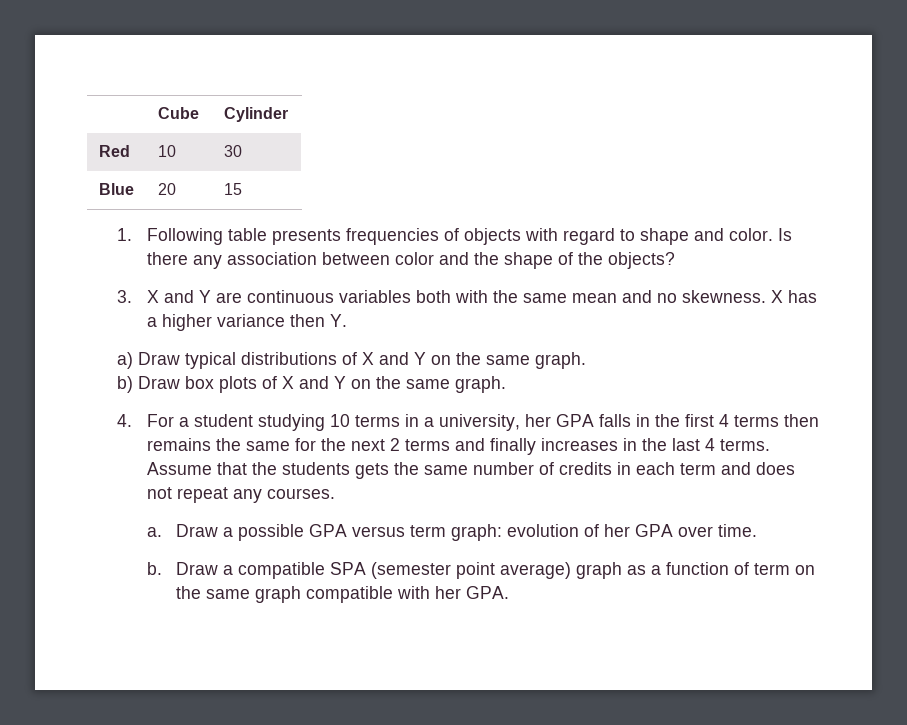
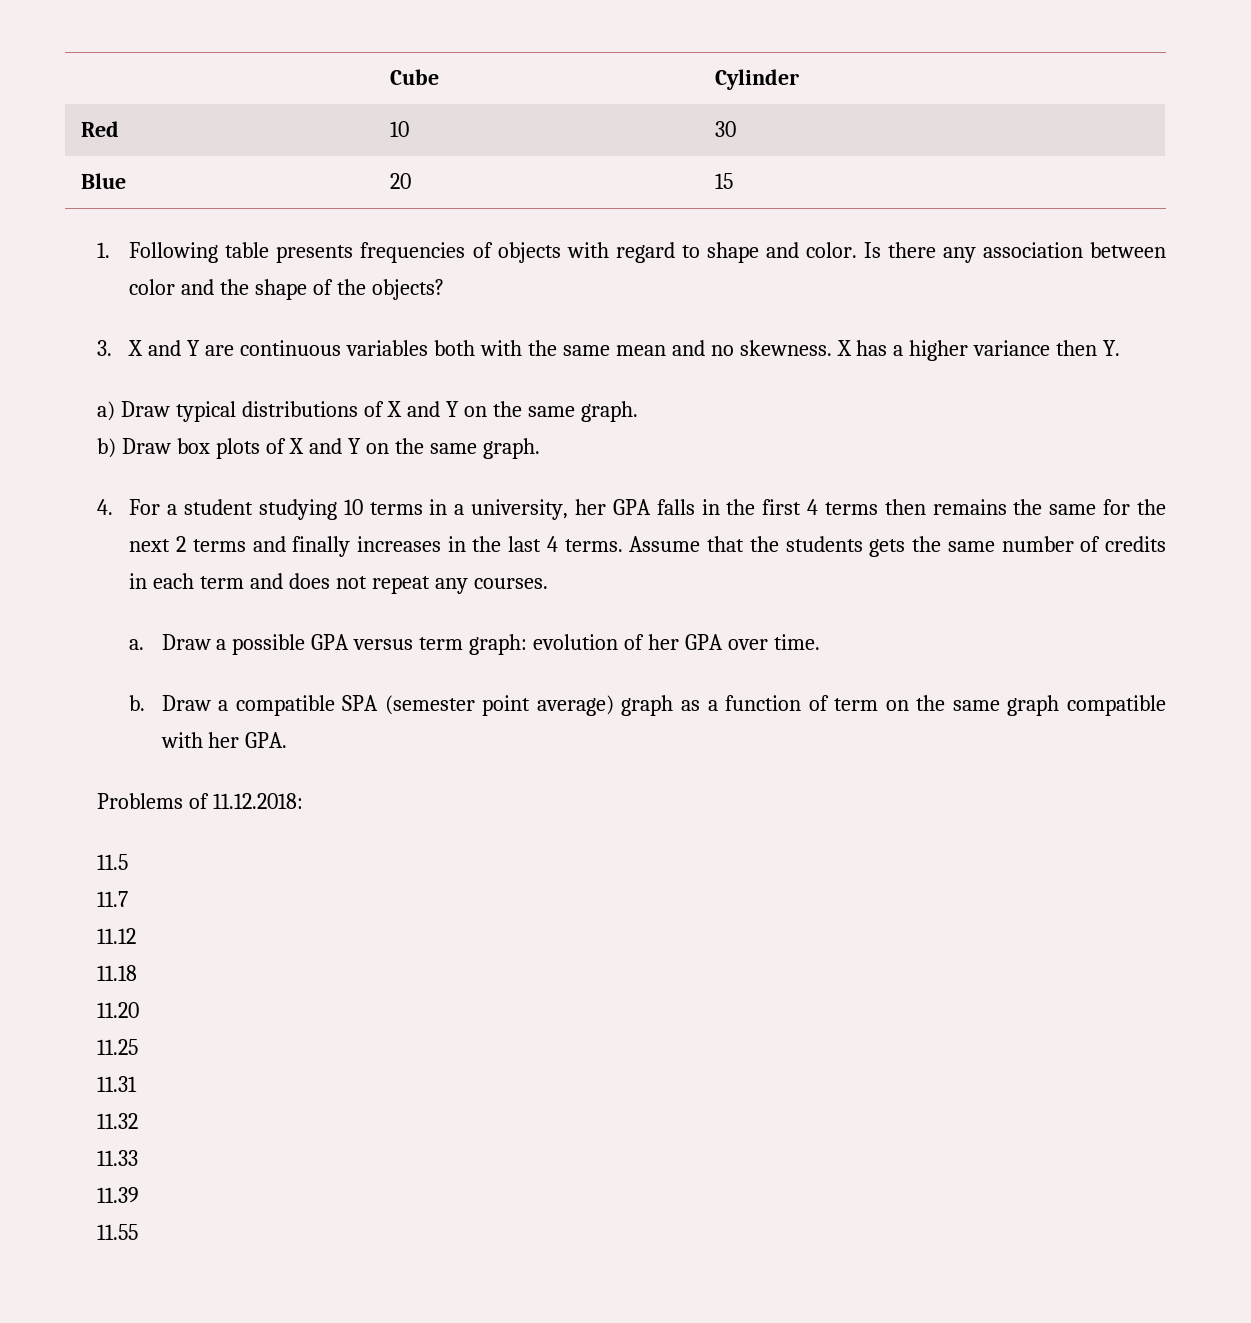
(510, 592) none -> [97,793,304,809] [97,854,129,870] [97,891,129,907] [97,928,137,944] [97,965,138,981] [97,1002,140,1018] [97,1039,139,1055] [97,1076,138,1092] [97,1113,139,1129] [97,1150,139,1166] [97,1187,140,1203] [97,1224,139,1240] // Problems of 11.12.2018: // 11.5 // 11.7 // 11.12 // 11.18 // 11.20 // 11.25 // 11.31 // 11.32 // 11.33 // 11.39 // 11.55

